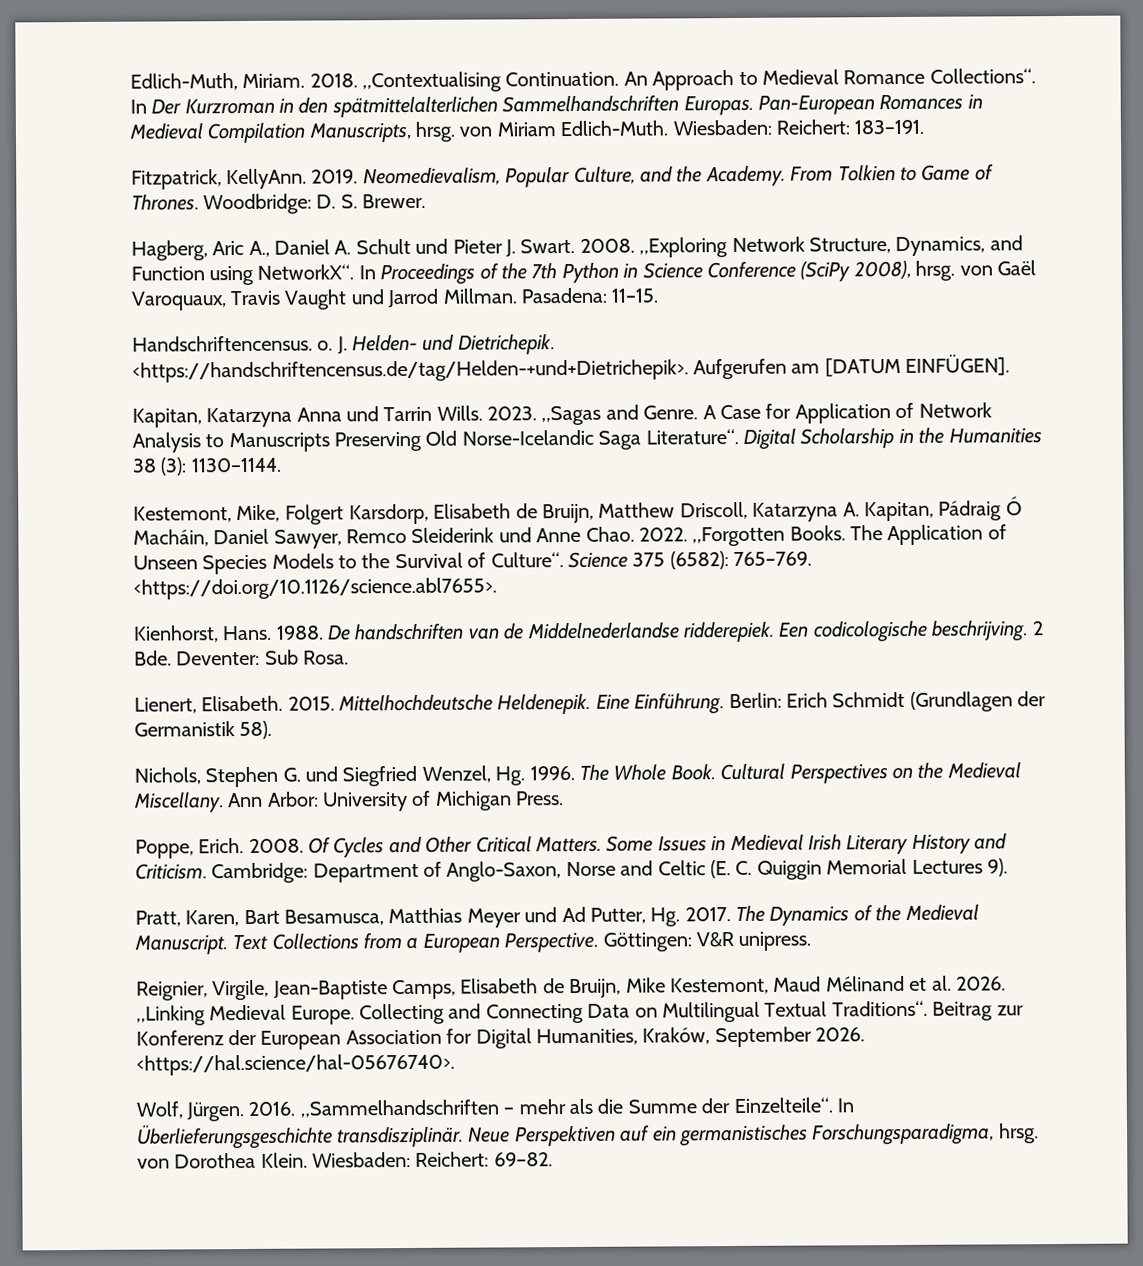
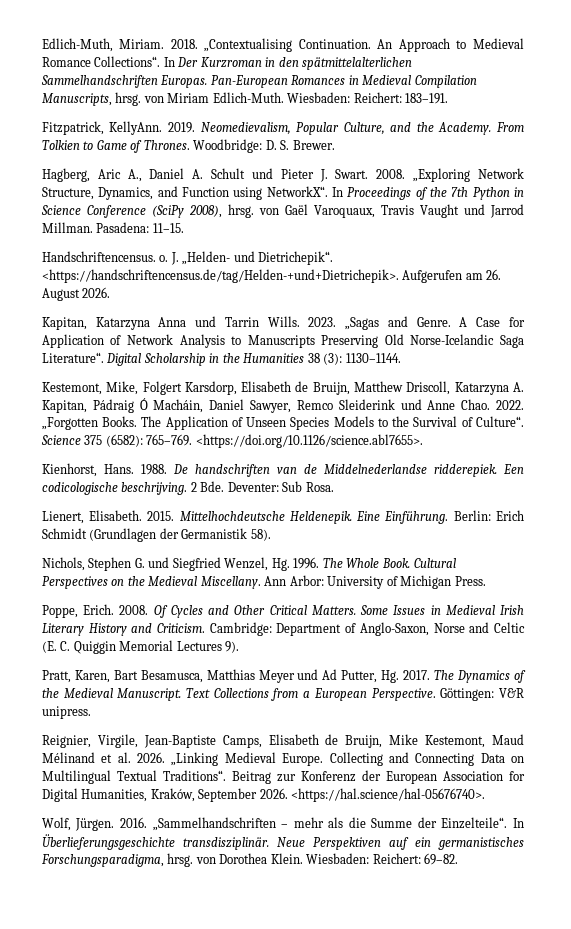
[351,334,555,355] [131,354,1011,383] Helden- und Dietrichepik. <https://handschriftencensus.de/tag/Helden-+und+Dietrichepik>. Aufgerufen am [DATUM EINFÜGEN]. -> [182,251,334,265] [41,269,502,283] [41,287,111,301] „Helden- und Dietrichepik“. <https://handschriftencensus.de/tag/Helden-+und+Dietrichepik>. Aufgerufen am 26. August 2026.

